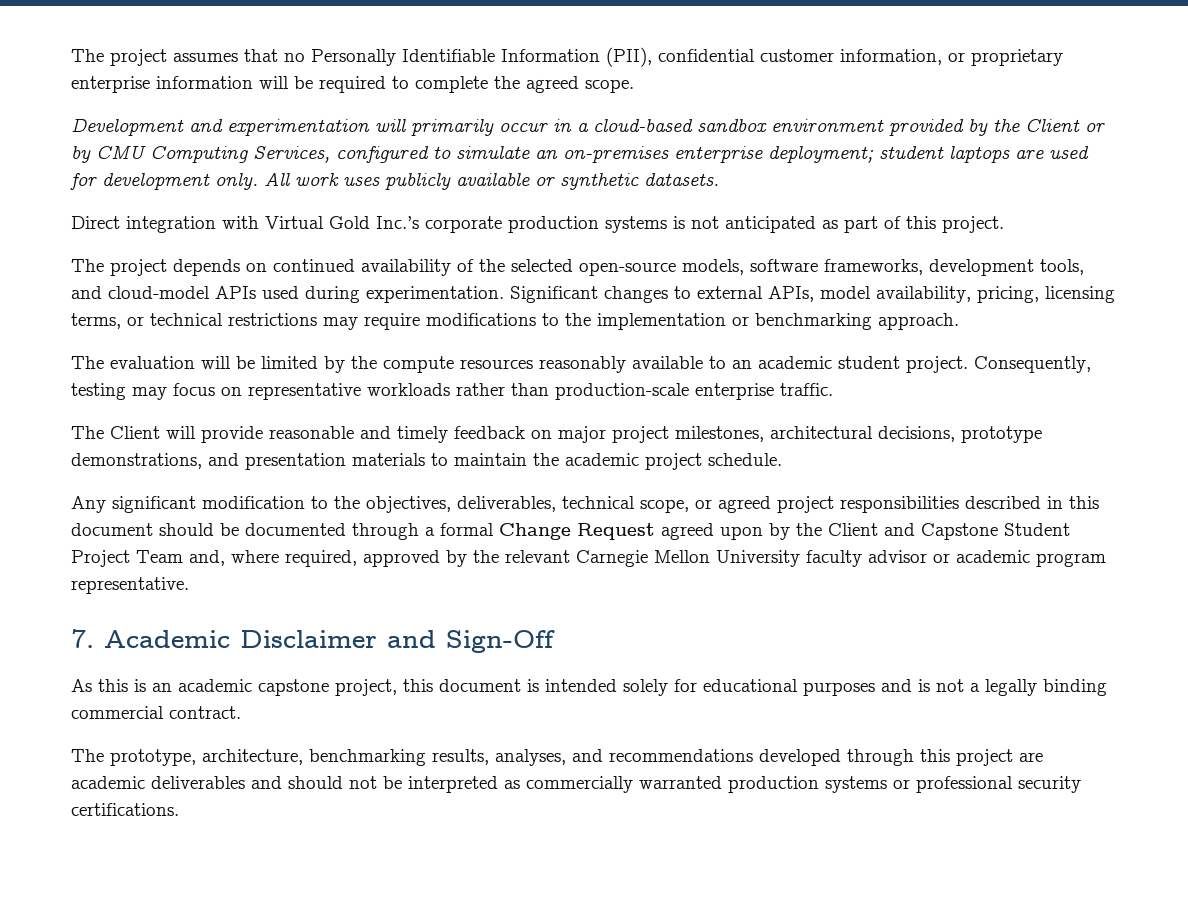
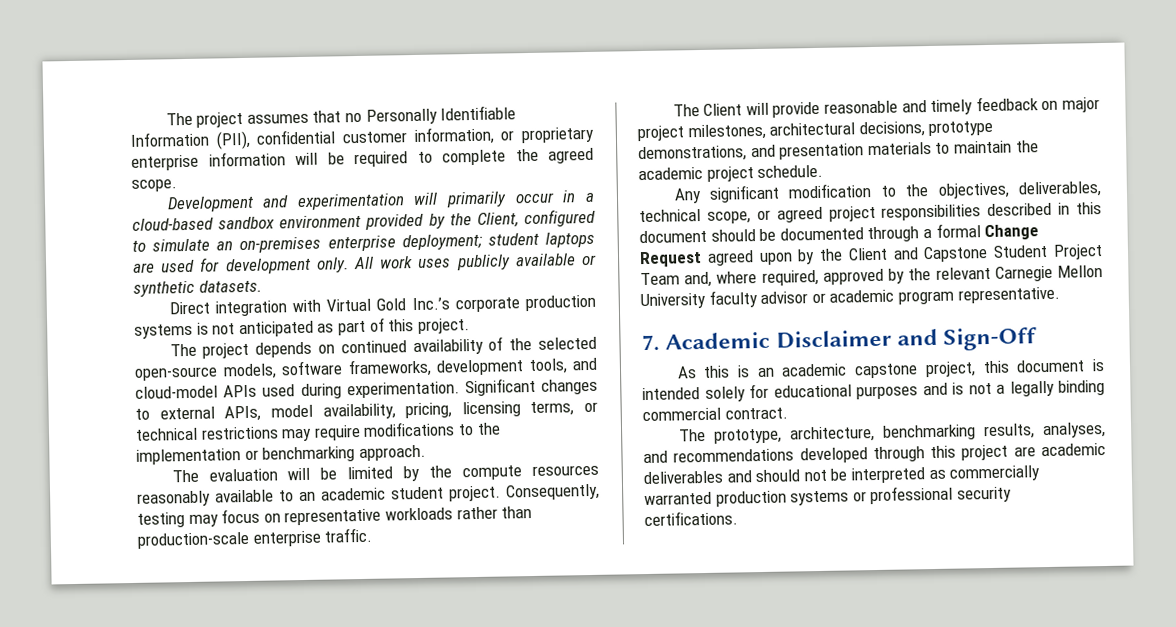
[1025,119,1105,132] [71,145,330,163] Client or by CMU Computing Services, -> [476,212,519,228] Client,

